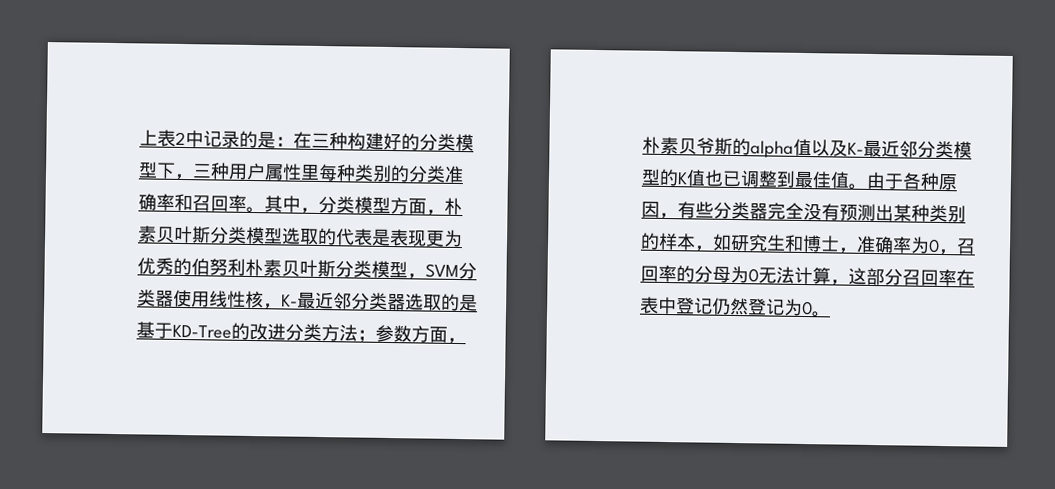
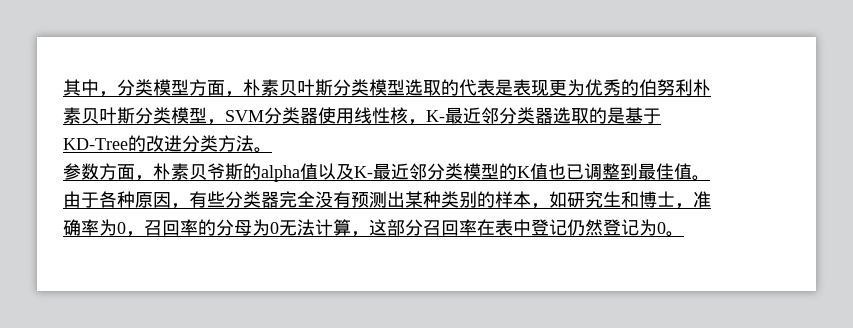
[139,129,474,152] [138,161,464,184] [138,193,265,214] 上表2中记录的是：在三种构建好的分类模型下，三种用户属性里每种类别的分类准确率和召回率。 -> (63, 87) none
[357,329,376,343] ； -> [254,147,272,153] 。 //

